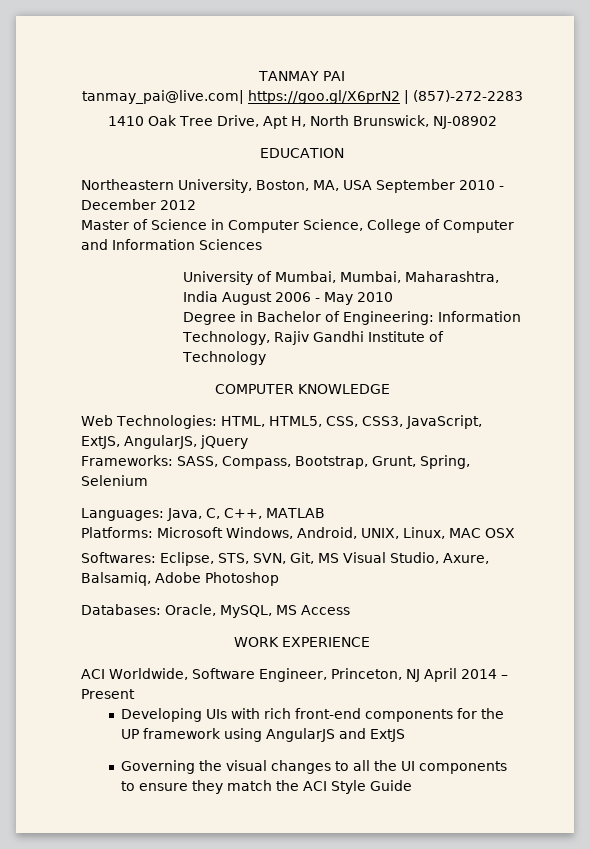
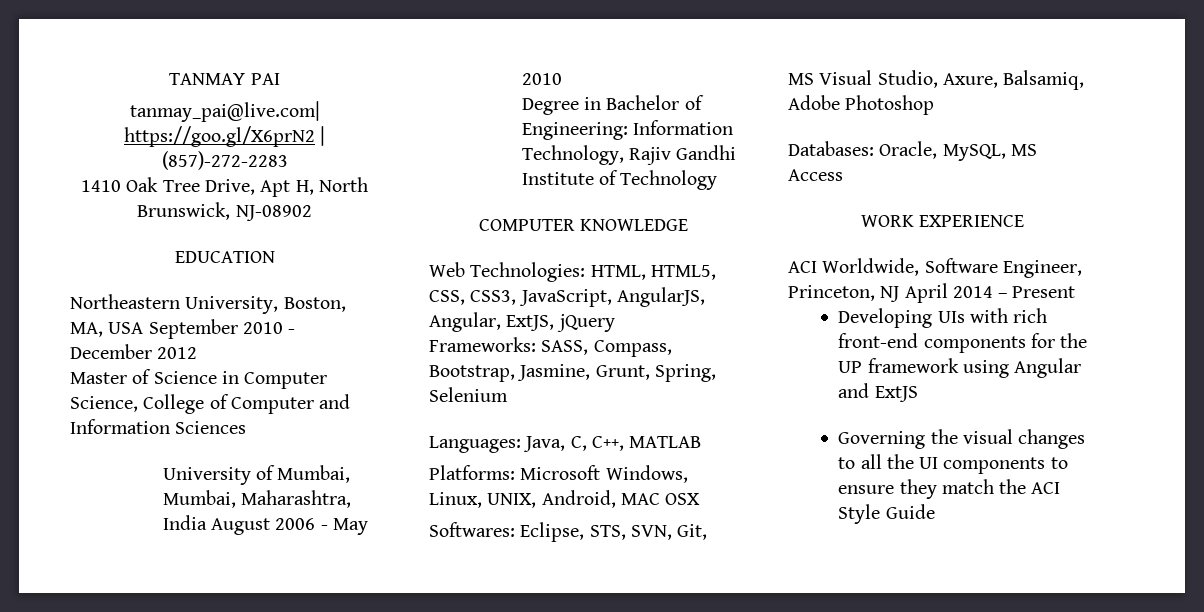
[81,435,197,449] ExtJS, AngularJS, -> [616,287,705,307] [429,312,555,332] AngularJS, Angular, ExtJS,
(368, 462) none -> [517,364,591,381] Jasmine,
[297,527,445,539] Android, UNIX, Linux, -> [429,490,616,508] Linux, UNIX, Android,
[266,728,336,742] AngularJS -> [1014,358,1082,378] Angular

